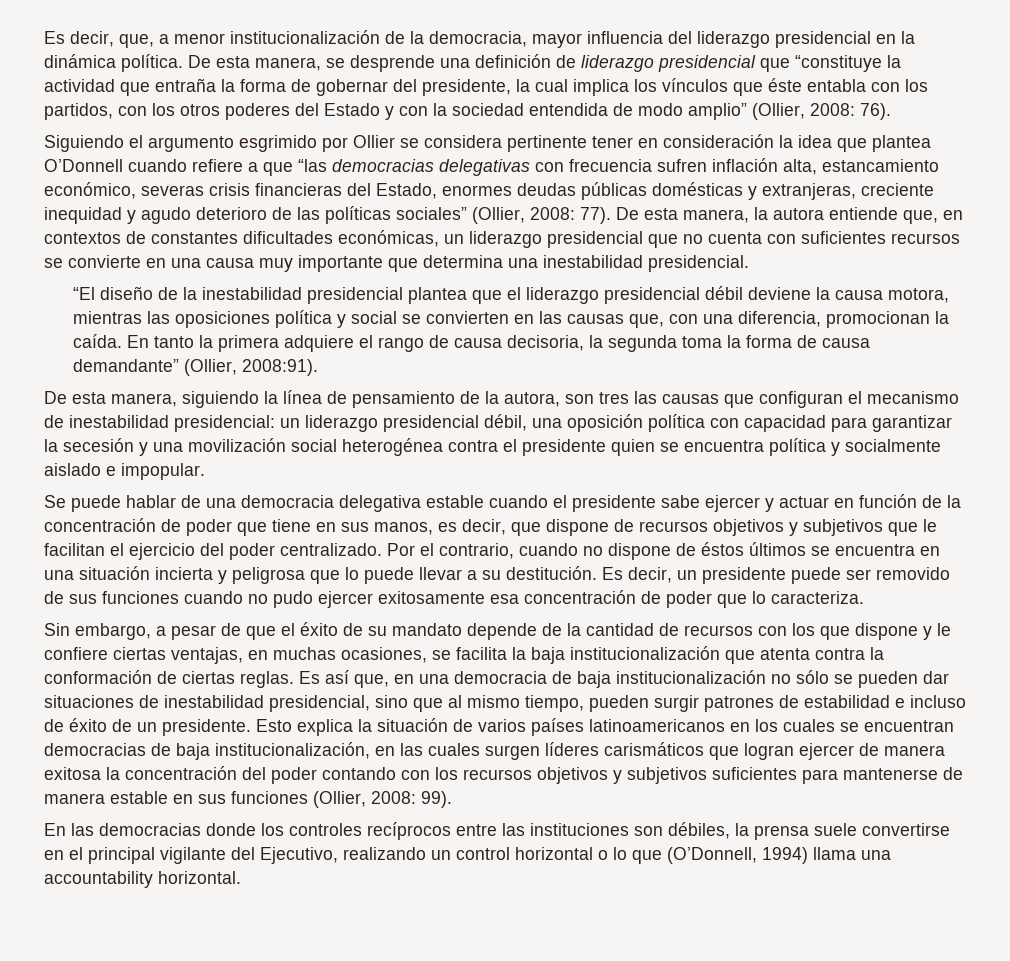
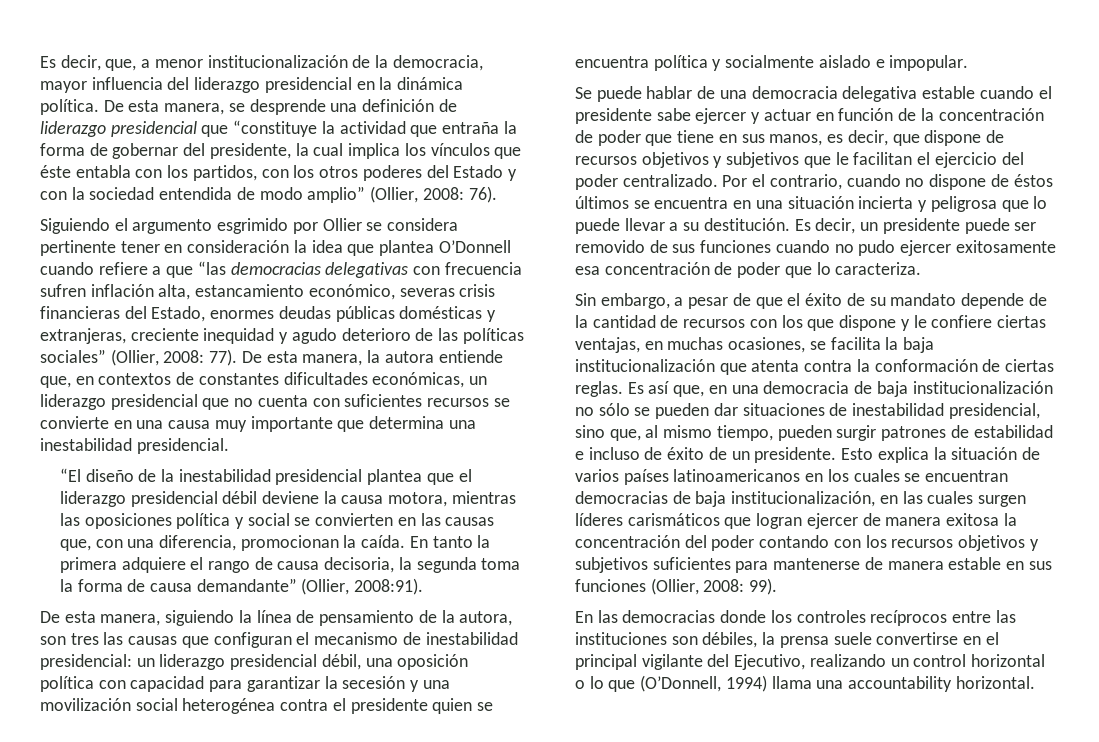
[413,698,443,712] que -> [609,429,641,441] que,

